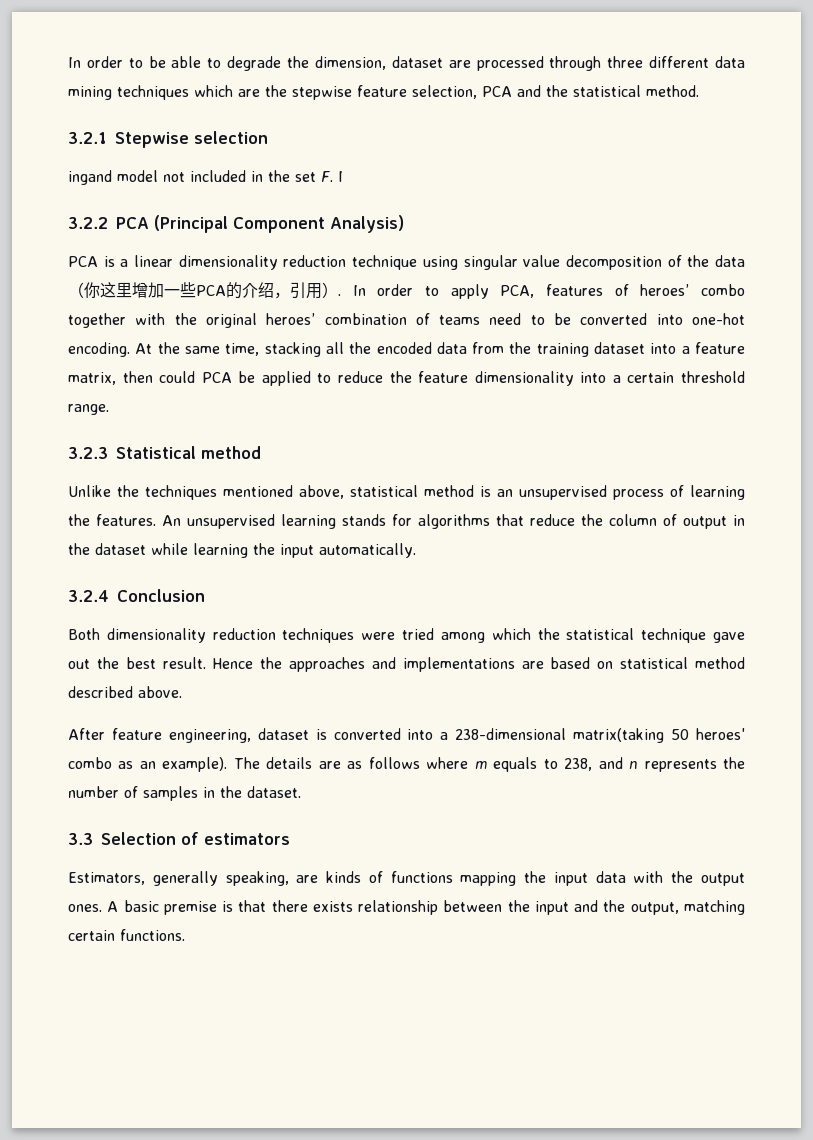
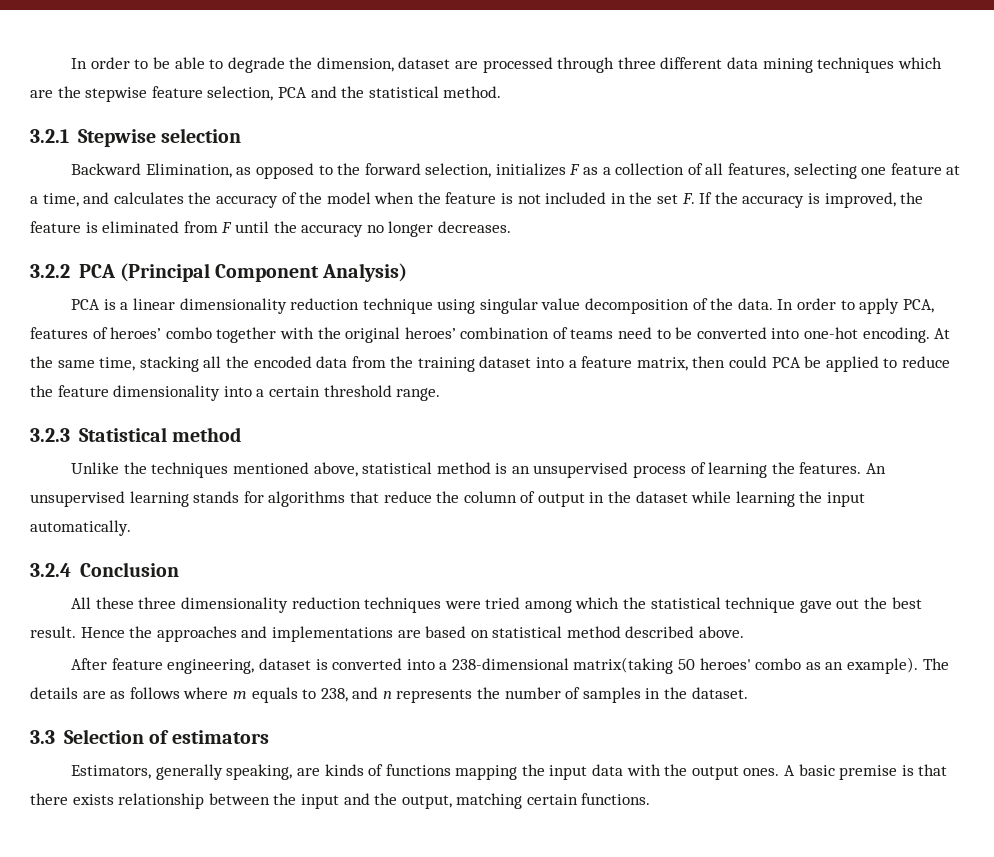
[68,170,158,185] ingand model -> [71,163,961,179] [30,192,514,208] Backward Elimination, as opposed to the forward selection, initializes F as a collection of all features, selecting one feature at a time, and calculates the accuracy of the model when the feature is
[338,171,343,182] I -> [699,192,924,208] [30,221,511,237] If the accuracy is improved, the feature is eliminated from F until the accuracy no longer decreases.
[715,255,746,267] [68,282,341,299] data（你这里增加一些PCA的介绍，引用）. -> [737,298,773,310] data.
[68,628,100,640] Both -> [71,597,177,609] All these three

